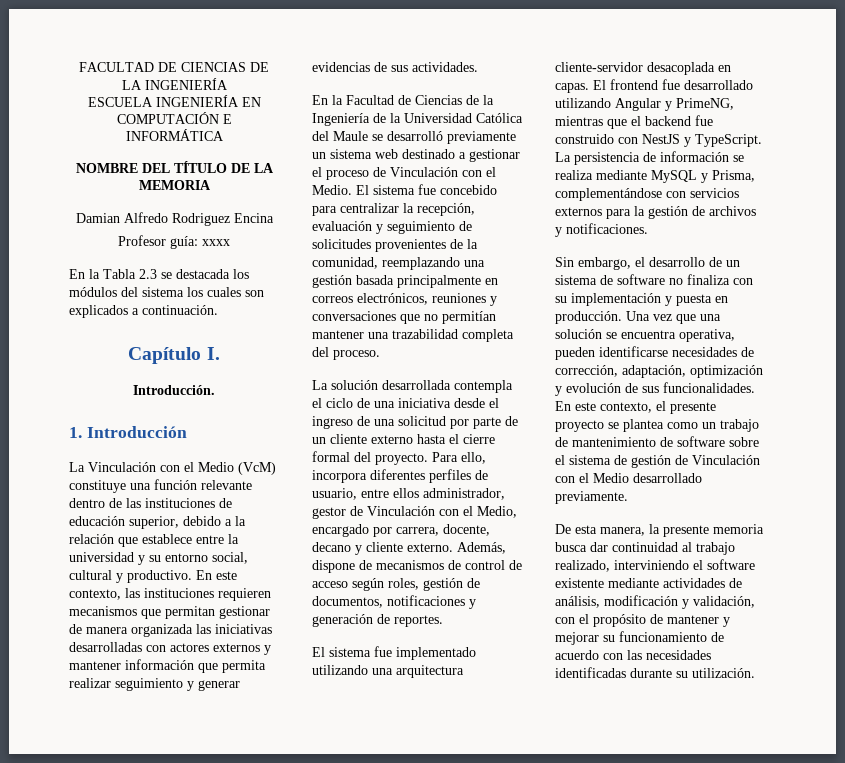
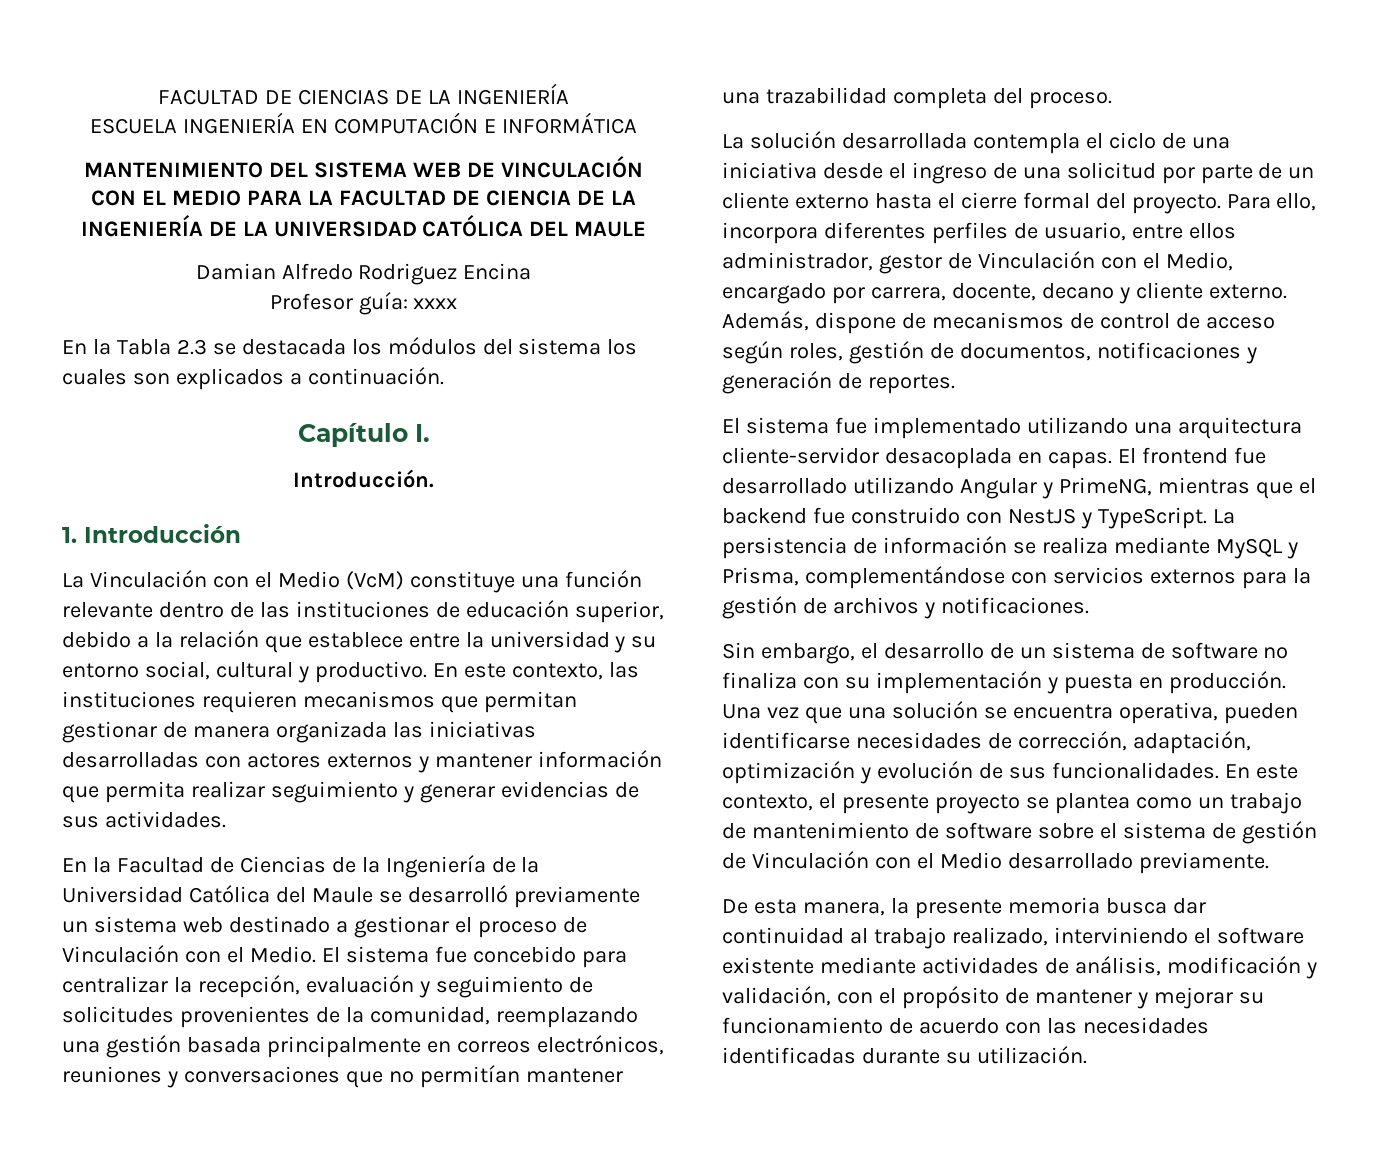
[75,161,274,173] [138,180,211,190] NOMBRE DEL TÍTULO DE LA MEMORIA -> [84,156,643,178] [91,190,636,206] [80,215,647,237] MANTENIMIENTO DEL SISTEMA WEB DE VINCULACIÓN CON EL MEDIO PARA LA FACULTAD DE CIENCIA DE LA INGENIERÍA DE LA UNIVERSIDAD CATÓLICA DEL MAULE

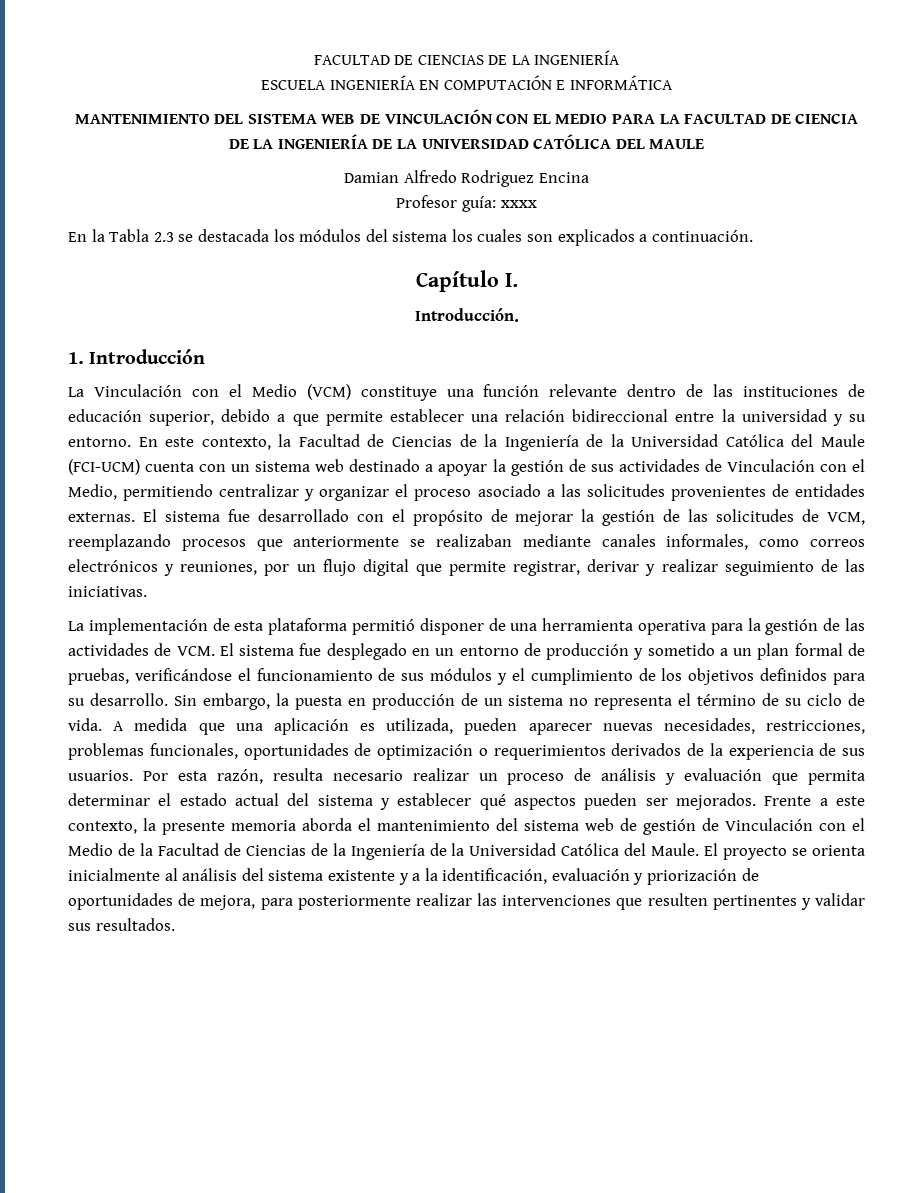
[345,571,404,590] (VcM) -> [306,384,351,400] (VCM)
[154,630,403,653] la relación que establece -> [292,409,669,426] que permite establecer una relación bidireccional
[62,661,639,683] [62,691,577,713] [62,721,536,743] [62,750,662,773] [62,781,639,803] [62,811,226,828] [62,858,87,872] entorno social, cultural y productivo. En este contexto, las instituciones requieren mecanismos que permitan gestionar de manera organizada las iniciativas desarrolladas con actores externos y mantener información que permita realizar seguimiento y generar evidencias de sus actividades. // En -> [68,437,271,450] entorno. En este contexto,
[378,885,640,908] se desarrolló previamente -> [68,459,227,475] (FCI-UCM) cuenta con
[353,916,587,938] [62,945,627,968] [62,975,593,998] [62,1006,638,1028] [62,1035,664,1058] [62,1065,623,1088] [722,87,1112,109] [722,131,1230,154] [722,162,1315,184] [722,192,1317,214] [722,222,1236,244] [722,252,942,274] gestionar el proceso de Vinculación con el Medio. El sistema fue concebido para centralizar la recepción, evaluación y seguimiento de solicitudes provenientes de la comunidad, reemplazando una gestión basada principalmente en correos electrónicos, reuniones y conversaciones que no permitían mantener una trazabilidad completa del proceso. // La solución desarrollada contempla el ciclo de una iniciativa desde el ingreso de una solicitud por parte de un cliente externo hasta el cierre formal del proyecto. Para ello, incorpora diferentes perfiles de usuario, entre ellos administrador, gestor -> [438,459,700,476] apoyar la gestión de sus actividades
[722,282,1287,304] [722,311,1275,334] [722,341,1257,364] [722,371,955,394] [722,417,1302,439] [722,447,1266,469] [722,477,1316,499] [722,507,1235,529] [722,536,1298,559] [722,566,1311,589] [722,596,1089,619] [722,642,1289,664] [722,671,1286,694] [722,701,1298,724] [722,731,1251,754] [722,761,1298,784] [722,792,1302,814] [722,822,1206,839] encargado por carrera, docente, decano y cliente externo. Además, dispone de mecanismos de control de acceso según roles, gestión de documentos, notificaciones y generación de reportes. // El sistema fue implementado utilizando una arquitectura cliente-servidor desacoplada en capas. El frontend fue desarrollado utilizando Angular y PrimeNG, mientras que el backend fue construido con NestJS y TypeScript. La persistencia de información se realiza mediante MySQL y Prisma, complementándose con servicios externos para la gestión de archivos y notificaciones. // Sin embargo, el desarrollo de un sistema de software no finaliza con su implementación y puesta en producción. Una vez que una solución se encuentra operativa, pueden identificarse necesidades de corrección, adaptación, optimización y evolución de sus funcionalidades. En este contexto, el presente proyecto se plantea como un trabajo de mantenimiento de software sobre el sistema -> [123,484,866,501] [68,509,865,526] [68,534,865,551] [68,559,865,576] [68,586,147,597] [68,618,865,635] [68,643,866,660] [68,668,865,685] [68,693,866,710] [68,718,865,735] [68,743,865,760] [68,768,866,785] [68,793,866,810] [68,818,614,835] permitiendo centralizar y organizar el proceso asociado a las solicitudes provenientes de entidades externas. El sistema fue desarrollado con el propósito de mejorar la gestión de las solicitudes de VCM, reemplazando procesos que anteriormente se realizaban mediante canales informales, como correos electrónicos y reuniones, por un flujo digital que permite registrar, derivar y realizar seguimiento de las iniciativas. // La implementación de esta plataforma permitió disponer de una herramienta operativa para la gestión de las actividades de VCM. El sistema fue desplegado en un entorno de producción y sometido a un plan formal de pruebas, verificándose el funcionamiento de sus módulos y el cumplimiento de los objetivos definidos para su desarrollo. Sin embargo, la puesta en producción de un sistema no representa el término de su ciclo de vida. A medida que una aplicación es utilizada, pueden aparecer nuevas necesidades, restricciones, problemas funcionales, oportunidades de optimización o requerimientos derivados de la experiencia de sus usuarios. Por esta razón, resulta necesario realizar un proceso de análisis y evaluación que permita determinar el estado actual del sistema y establecer qué aspectos pueden ser mejorados. Frente a este contexto, la presente memoria aborda el mantenimiento del sistema web
[1007,852,1269,874] [722,897,1206,919] [722,927,1304,949] [722,956,1317,979] [722,986,1264,1009] [722,1017,1209,1034] [722,1046,1087,1064] desarrollado previamente. // De esta manera, la presente memoria busca dar continuidad al trabajo realizado, interviniendo el software existente mediante actividades de análisis, modificación y validación, con el propósito de mantener y mejorar su funcionamiento de acuerdo con las necesidades identificadas durante su utilización. -> [117,843,866,860] [68,868,759,885] [68,893,865,910] [68,918,175,931] de la Facultad de Ciencias de la Ingeniería de la Universidad Católica del Maule. El proyecto se orienta inicialmente al análisis del sistema existente y a la identificación, evaluación y priorización de oportunidades de mejora, para posteriormente realizar las intervenciones que resulten pertinentes y validar sus resultados.

